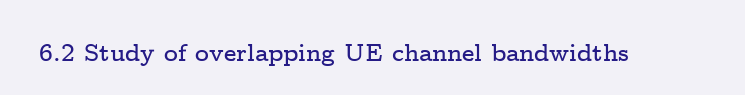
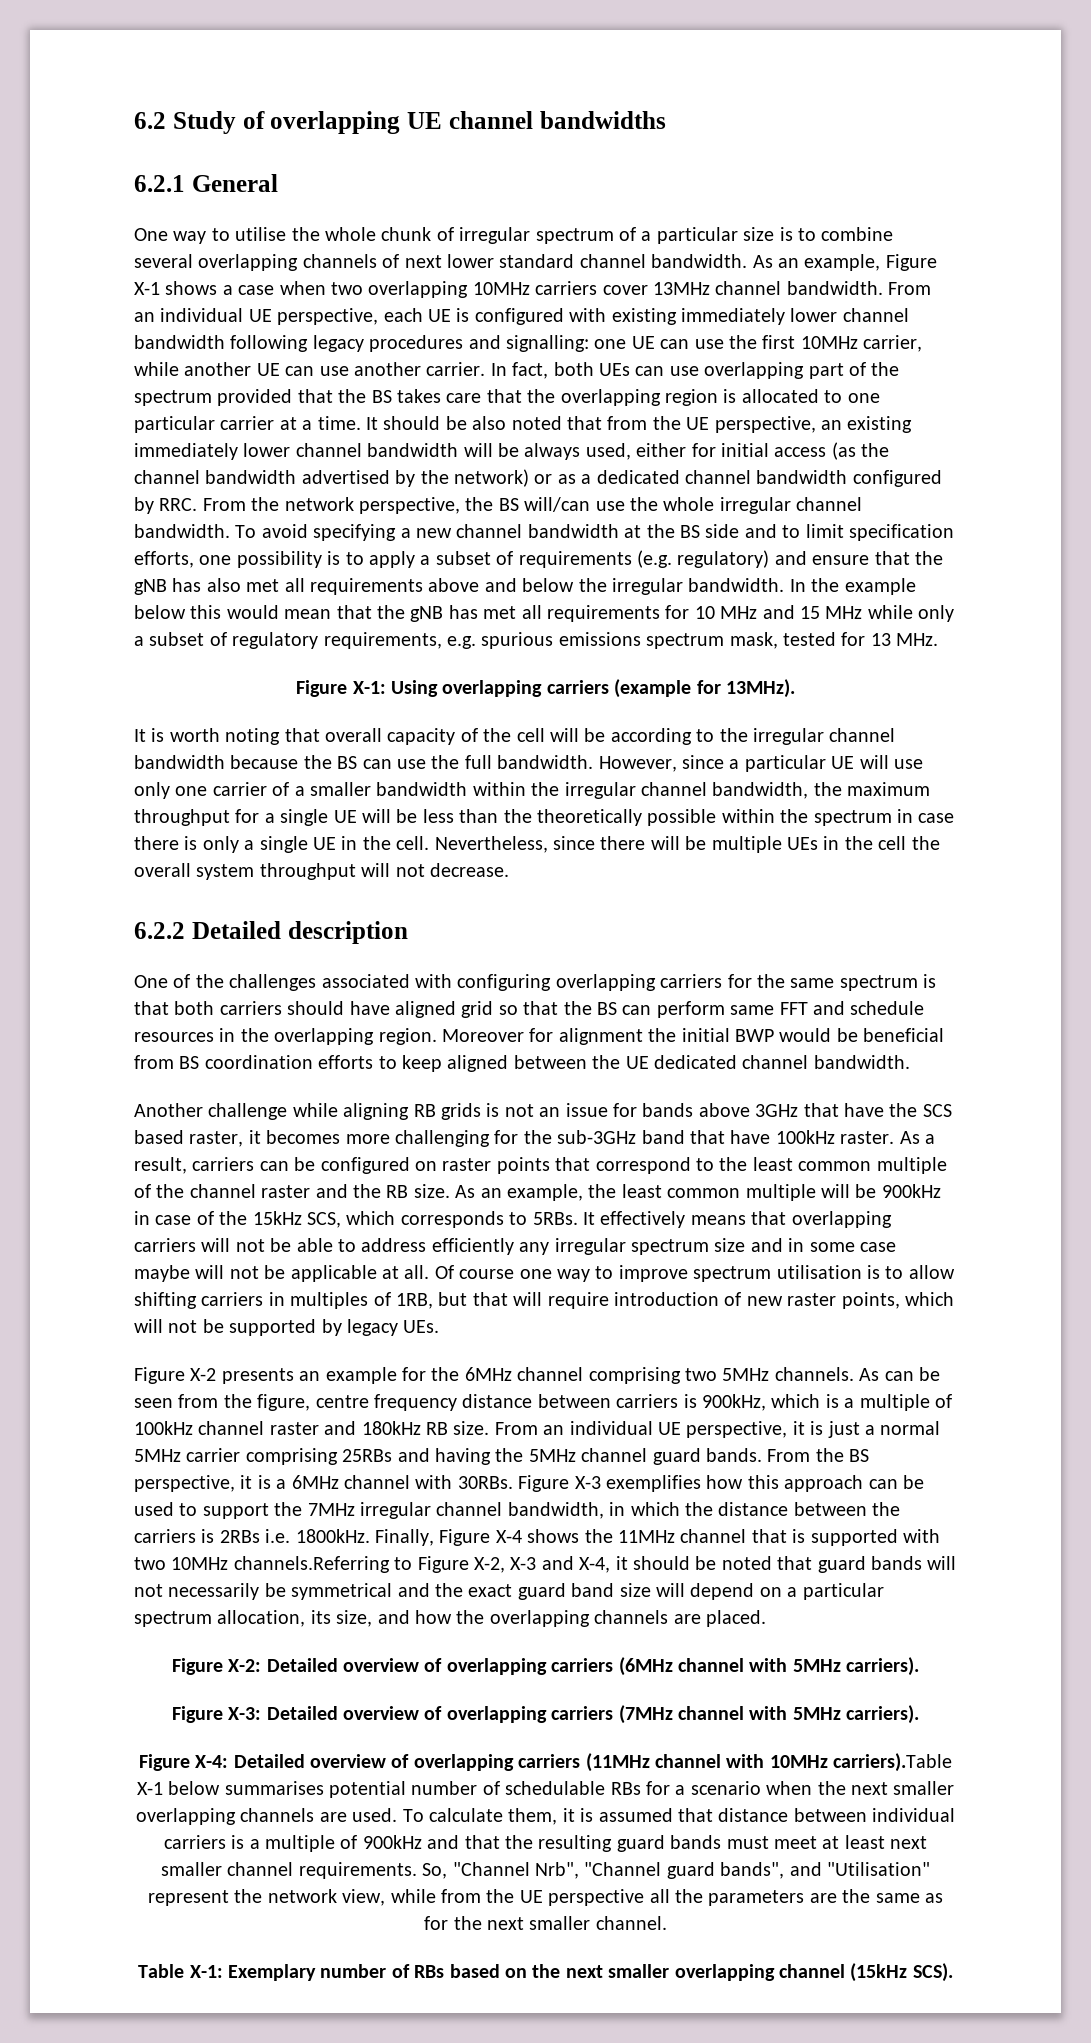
(629, 52) none -> [134,174,278,192] [134,227,894,244] [134,254,937,271] [134,281,932,298] [134,308,909,325] [134,335,923,352] [134,362,900,379] [134,389,880,406] [134,416,913,433] [134,442,890,460] [134,469,942,487] [134,497,863,514] [134,524,954,541] [134,550,943,568] [134,578,916,595] [134,605,955,622] [134,632,939,649] [296,679,795,698] [134,728,896,745] [134,755,923,772] [134,782,931,799] [134,809,955,826] [134,836,940,853] [134,863,509,880] [134,921,408,944] [134,974,937,991] [134,1001,925,1018] [134,1028,945,1045] [134,1055,910,1072] [134,1103,952,1120] [134,1130,935,1147] [134,1157,947,1174] [134,1184,941,1201] [134,1211,892,1228] [134,1238,896,1255] [134,1265,955,1282] [134,1292,954,1309] [134,1319,440,1336] [134,1367,940,1384] [134,1394,952,1411] [134,1421,941,1438] [134,1448,870,1465] [134,1475,924,1492] [134,1502,901,1519] [134,1529,940,1546] [134,1556,957,1573] [134,1583,884,1600] [134,1610,766,1627] [171,1657,920,1676] [171,1705,920,1724] [138,1753,953,1772] [136,1781,955,1798] [135,1808,956,1825] [163,1835,928,1852] [161,1862,930,1879] [148,1889,943,1906] [424,1916,667,1930] [138,1963,953,1982] // 6.2.1 General // One way to utilise the whole chunk of irregular spectrum of a particular size is to combine several overlapping channels of next lower standard channel bandwidth. As an example, Figure X-1 shows a case when two overlapping 10MHz carriers cover 13MHz channel bandwidth. From an individual UE perspective, each UE is configured with existing immediately lower channel bandwidth following legacy procedures and signalling: one UE can use the first 10MHz carrier, while another UE can use another carrier. In fact, both UEs can use overlapping part of the spectrum provided that the BS takes care that the overlapping region is allocated to one particular carrier at a time. It should be also noted that from the UE perspective, an existing immediately lower channel bandwidth will be always used, either for initial access (as the channel bandwidth advertised by the network) or as a dedicated channel bandwidth configured by RRC. From the network perspective, the BS will/can use the whole irregular channel bandwidth. To avoid specifying a new channel bandwidth at the BS side and to limit specification efforts, one possibility is to apply a subset of requirements (e.g. regulatory) and ensure that the gNB has also met all requirements above and below the irregular bandwidth. In the example below this would mean that the gNB has met all requirements for 10 MHz and 15 MHz while only a subset of regulatory requirements, e.g. spurious emissions spectrum mask, tested for 13 MHz. // Figure X-1: Using overlapping carriers (example for 13MHz). // It is worth noting that overall capacity of the cell will be according to the irregular channel bandwidth because the BS can use the full bandwidth. However, since a particular UE will use only one carrier of a smaller bandwidth within the irregular channel bandwidth, the maximum throughput for a single UE will be less than the theoretically possible within the spectrum in case there is only a single UE in the cell. Nevertheless, since there will be multiple UEs in the cell the overall system throughput will not decrease. // 6.2.2 Detailed description // One of the challenges associated with configuring overlapping carriers for the same spectrum is that both carriers should have aligned grid so that the BS can perform same FFT and schedule resources in the overlapping region. Moreover for alignment the initial BWP would be beneficial from BS coordination efforts to keep aligned between the UE dedicated channel bandwidth. // Another challenge while aligning RB grids is not an issue for bands above 3GHz that have the SCS based raster, it becomes more challenging for the sub-3GHz band that have 100kHz raster. As a result, carriers can be configured on raster points that correspond to the least common multiple of the channel raster and the RB size. As an example, the least common multiple will be 900kHz in case of the 15kHz SCS, which corresponds to 5RBs. It effectively means that overlapping carriers will not be able to address efficiently any irregular spectrum size and in some case maybe will not be applicable at all. Of course one way to improve spectrum utilisation is to allow shifting carriers in multiples of 1RB, but that will require introduction of new raster points, which will not be supported by legacy UEs. // Figure X-2 presents an example for the 6MHz channel comprising two 5MHz channels. As can be seen from the figure, centre frequency distance between carriers is 900kHz, which is a multiple of 100kHz channel raster and 180kHz RB size. From an individual UE perspective, it is just a normal 5MHz carrier comprising 25RBs and having the 5MHz channel guard bands. From the BS perspective, it is a 6MHz channel with 30RBs. Figure X-3 exemplifies how this approach can be used to support the 7MHz irregular channel bandwidth, in which the distance between the carriers is 2RBs i.e. 1800kHz. Finally, Figure X-4 shows the 11MHz channel that is supported with two 10MHz channels.Referring to Figure X-2, X-3 and X-4, it should be noted that guard bands will not necessarily be symmetrical and the exact guard band size will depend on a particular spectrum allocation, its size, and how the overlapping channels are placed. // Figure X-2: Detailed overview of overlapping carriers (6MHz channel with 5MHz carriers). // Figure X-3: Detailed overview of overlapping carriers (7MHz channel with 5MHz carriers). // Figure X-4: Detailed overview of overlapping carriers (11MHz channel with 10MHz carriers).Table X-1 below summarises potential number of schedulable RBs for a scenario when the next smaller overlapping channels are used. To calculate them, it is assumed that distance between individual carriers is a multiple of 900kHz and that the resulting guard bands must meet at least next smaller channel requirements. So, "Channel Nrb", "Channel guard bands", and "Utilisation" represent the network view, while from the UE perspective all the parameters are the same as for the next smaller channel. // Table X-1: Exemplary number of RBs based on the next smaller overlapping channel (15kHz SCS).

